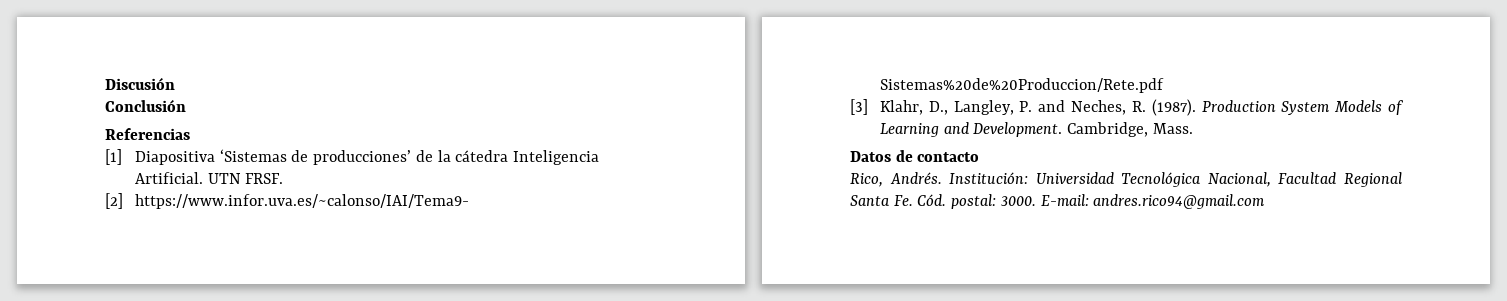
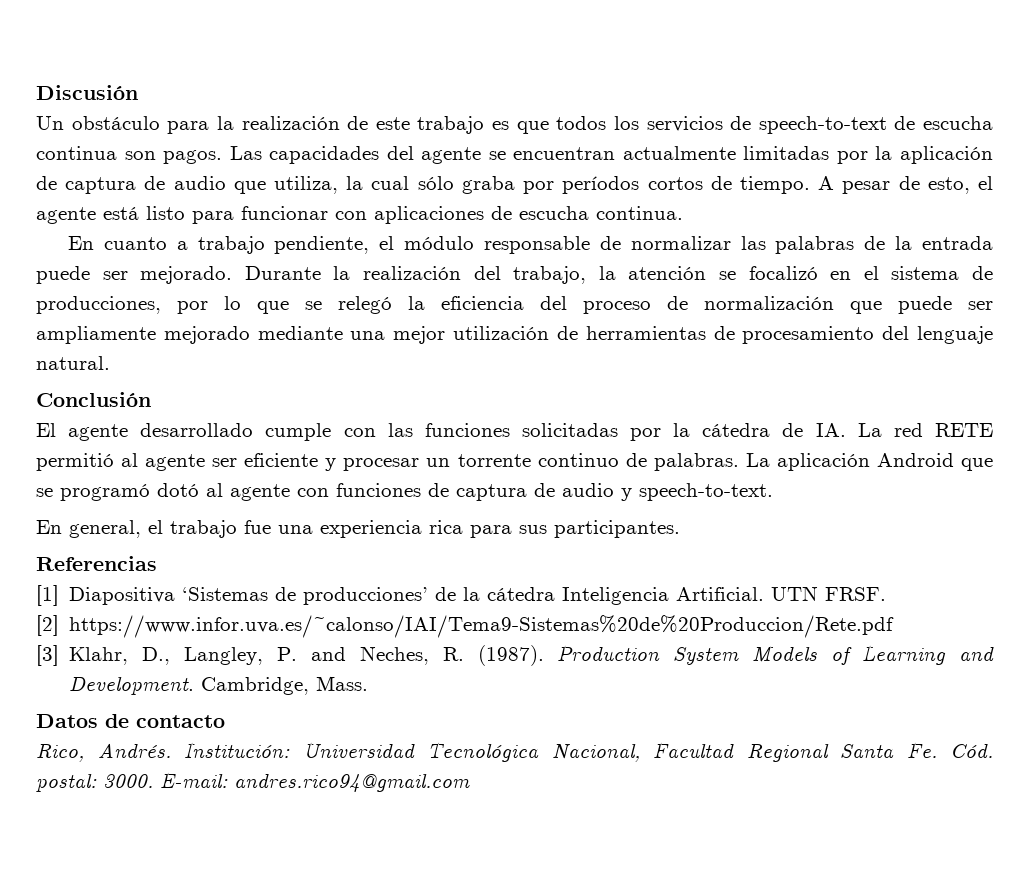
[105,99,186,112] Conclusión -> [36,116,993,134] [36,146,994,164] [36,176,994,194] [36,206,683,224] [68,236,993,254] [36,266,994,284] [36,296,993,314] [36,326,994,344] [36,356,110,370] [36,392,151,407] [36,423,993,441] [36,453,994,471] [36,483,773,501] [36,520,680,538] Un obstáculo para la realización de este trabajo es que todos los servicios de speech-to-text de escucha continua son pagos. Las capacidades del agente se encuentran actualmente limitadas por la aplicación de captura de audio que utiliza, la cual sólo graba por períodos cortos de tiempo. A pesar de esto, el agente está listo para funcionar con aplicaciones de escucha continua. // En cuanto a trabajo pendiente, el módulo responsable de normalizar las palabras de la entrada puede ser mejorado. Durante la realización del trabajo, la atención se focalizó en el sistema de producciones, por lo que se relegó la eficiencia del proceso de normalización que puede ser ampliamente mejorado mediante una mejor utilización de herramientas de procesamiento del lenguaje natural. // Conclusión // El agente desarrollado cumple con las funciones solicitadas por la cátedra de IA. La red RETE permitió al agente ser eficiente y procesar un torrente continuo de palabras. La aplicación Android que se programó dotó al agente con funciones de captura de audio y speech-to-text. // En general, el trabajo fue una experiencia rica para sus participantes.

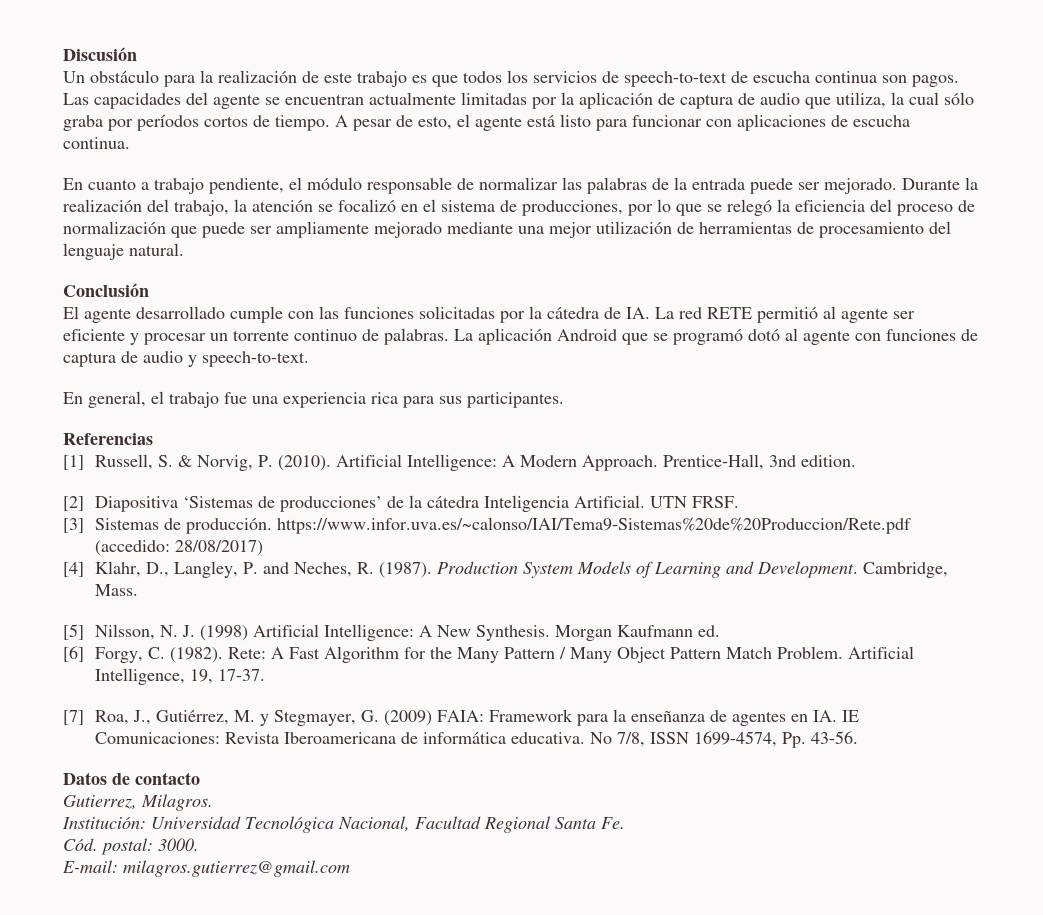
(59, 595) none -> [95,454,857,471] [63,496,84,511] Russell, S. & Norvig, P. (2010). Artificial Intelligence: A Modern Approach. Prentice-Hall, 3nd edition. // [2]
[36,615,895,638] [36,645,59,666] [2] https://www.infor.uva.es/~calonso/IAI/Tema9-Sistemas%20de%20Produccion/Rete.pdf // [3] -> [63,517,912,534] [95,540,264,556] [63,562,84,577] [3] Sistemas de producción. https://www.infor.uva.es/~calonso/IAI/Tema9-Sistemas%20de%20Produccion/Rete.pdf (accedido: 28/08/2017) // [4]
(369, 683) none -> [63,624,721,641] [63,646,915,663] [95,668,266,685] [63,709,860,726] [95,731,859,748] // [5] Nilsson, N. J. (1998) Artificial Intelligence: A New Synthesis. Morgan Kaufmann ed. // [6] Forgy, C. (1982). Rete: A Fast Algorithm for the Many Pattern / Many Object Pattern Match Problem. Artificial Intelligence, 19, 17-37. // [7] Roa, J., Gutiérrez, M. y Stegmayer, G. (2009) FAIA: Framework para la enseñanza de agentes en IA. IE Comunicaciones: Revista Iberoamericana de informática educativa. No 7/8, ISSN 1699-4574, Pp. 43-56.
[36,743,171,762] Rico, Andrés. -> [63,794,213,811] Gutierrez, Milagros. //
(937, 750) none -> (625, 823) //
[160,772,470,792] E-mail: andres.rico94@gmail.com -> [62,860,350,877] // E-mail: milagros.gutierrez@gmail.com

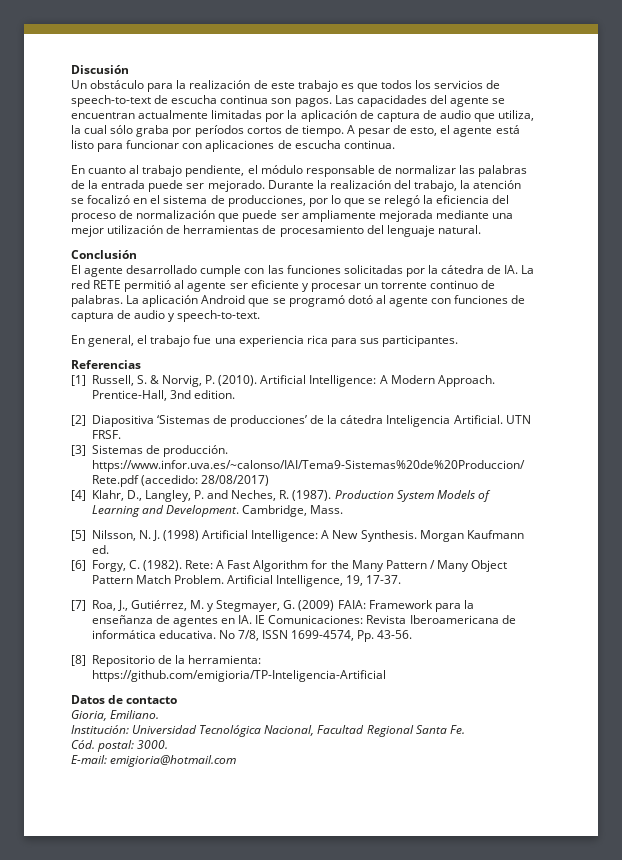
[141,182,149,190] a -> [129,165,140,174] al
[374,222,442,238] mejorado -> [378,210,433,222] mejorada
(859, 737) none -> [71,655,262,667] [91,670,386,682] // [8] Repositorio de la herramienta: https://github.com/emigioria/TP-Inteligencia-Artificial
[63,794,213,811] Gutierrez, Milagros. -> [71,710,160,721] Gioria, Emiliano.
[123,860,350,877] milagros.gutierrez@gmail.com -> [110,755,237,767] emigioria@hotmail.com

